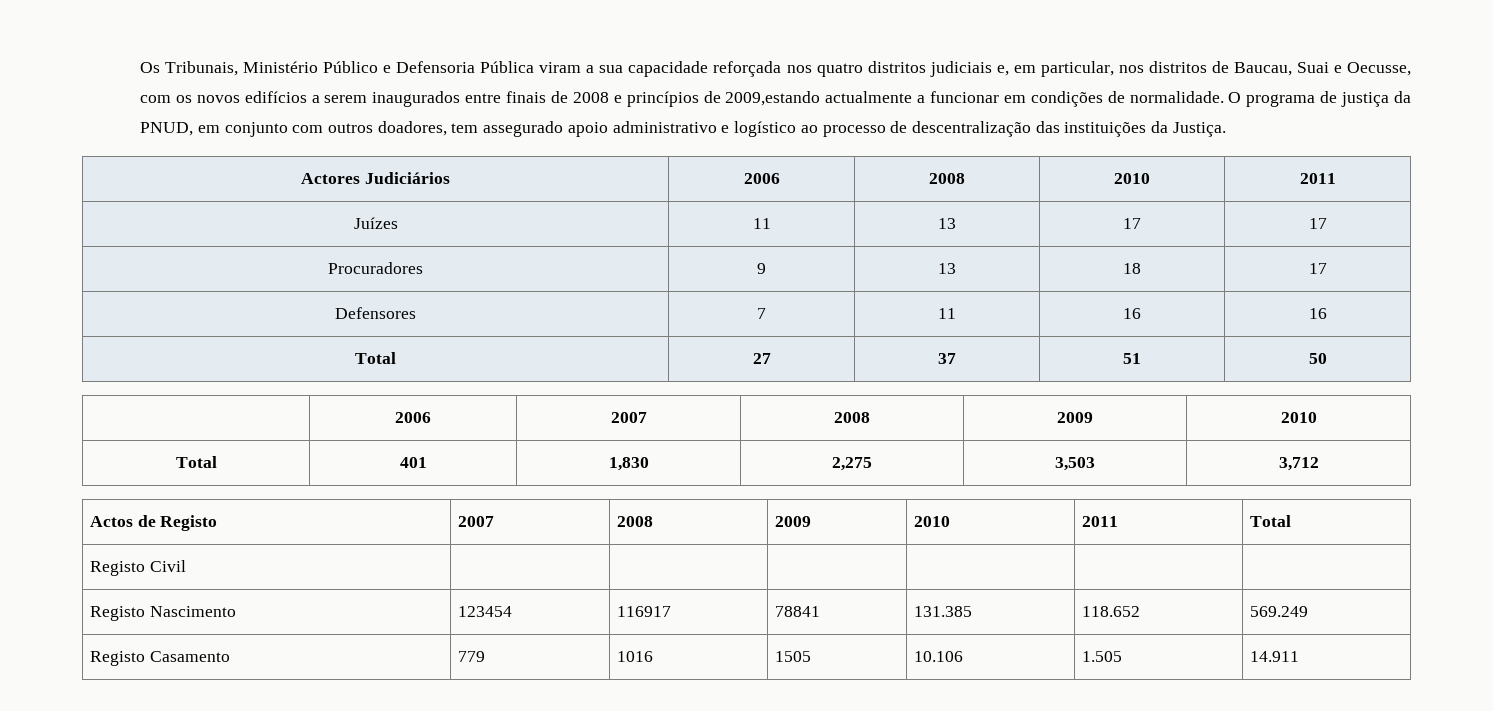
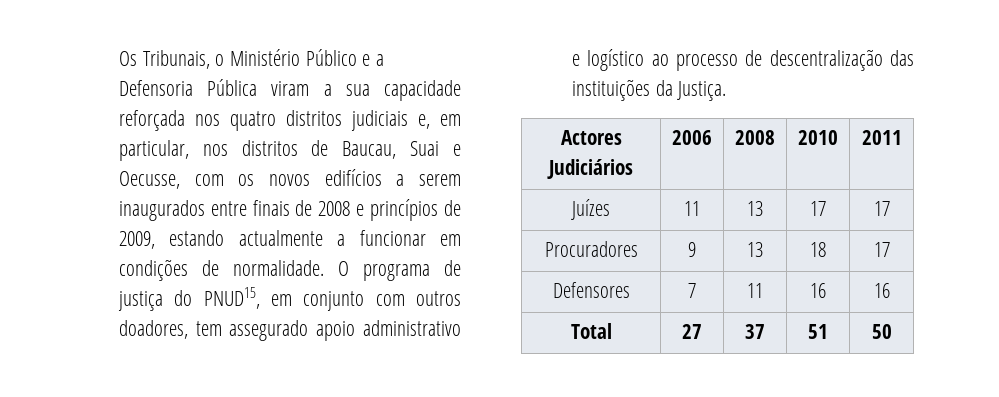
(239, 68) none -> [215,54,225,66] o
(392, 69) none -> [375,54,384,66] a
[725,91,821,106] 2009,estando -> [118,230,225,249] 2009, estando
[1394,91,1412,103] [140,122,194,136] da PNUD, -> [174,287,260,309] do PNUD15,
[395,412,431,423] [610,412,647,423] [834,412,870,423] [1057,412,1093,423] [1280,412,1317,423] [175,456,217,468] [399,457,427,468] [608,457,649,471] [832,457,872,471] [1055,457,1095,471] [1278,457,1319,471] [89,515,218,531] [457,516,494,527] [616,516,653,527] [774,516,811,527] [913,516,950,527] [1081,516,1118,527] [1249,515,1291,527] [89,560,186,576] [89,606,236,621] [457,606,512,617] [616,606,671,617] [774,606,820,617] [913,606,972,617] [1081,606,1140,617] [1249,606,1308,617] [89,651,230,666] [457,651,485,662] [616,651,653,662] [774,651,811,662] [913,651,963,662] [1081,651,1122,662] [1249,651,1299,662] // | 2006 | 2007 | 2008 | 2009 | 2010 // Total | 401 | 1,830 | 2,275 | 3,503 | 3,712 // Actos de Registo | 2007 | 2008 | 2009 | 2010 | 2011 | Total // Registo Civil | | | | | | // Registo Nascimento | 123454 | 116917 | 78841 | 131.385 | 118.652 | 569.249 // Registo Casamento | 779 | 1016 | 1505 | 10.106 | 1.505 | 14.911 -> (892, 331) none

